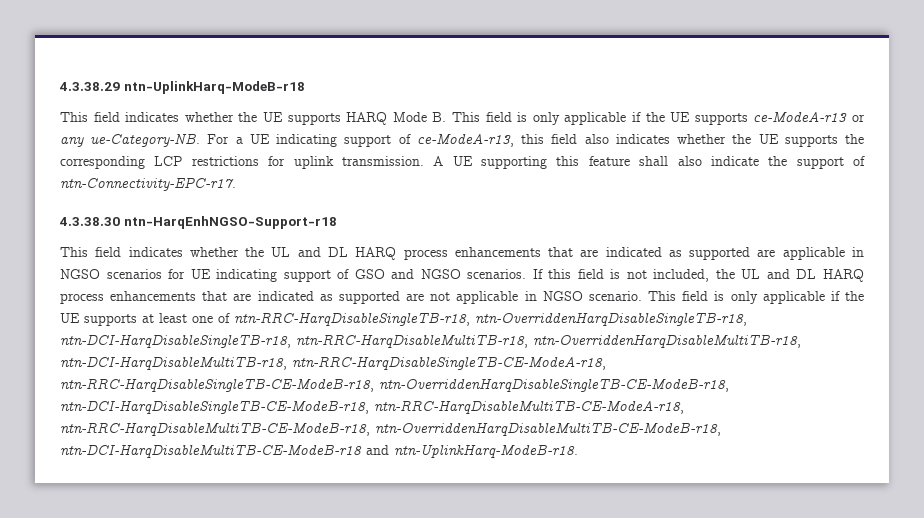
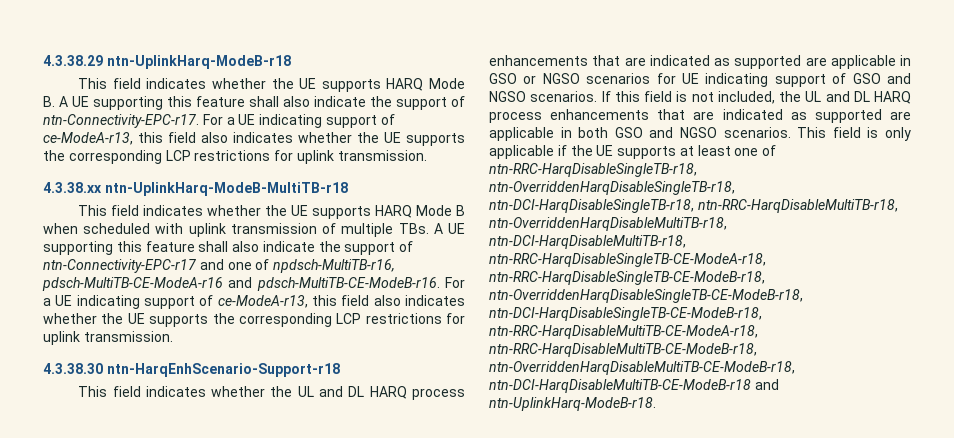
[452,111,866,125] [60,133,201,147] This field is only applicable if the UE supports ce-ModeA-r13 or any ue-Category-NB. -> [59,96,465,110] [43,114,199,128] A UE supporting this feature shall also indicate the support of ntn-Connectivity-EPC-r17.
(424, 161) none -> [43,182,348,196] [78,205,465,219] [43,223,429,237] // 4.3.38.xx ntn-UplinkHarq-ModeB-MultiTB-r18 // This field indicates whether the UE supports HARQ Mode B when scheduled with uplink transmission of multiple TBs.
[60,177,236,191] ntn-Connectivity-EPC-r17. -> [43,259,396,273] [42,277,465,291] [43,295,465,309] [43,313,465,327] [43,331,173,345] ntn-Connectivity-EPC-r17 and one of npdsch-MultiTB-r16, pdsch-MultiTB-CE-ModeA-r16 and pdsch-MultiTB-CE-ModeB-r16. For a UE indicating support of ce-ModeA-r13, this field also indicates whether the UE supports the corresponding LCP restrictions for uplink transmission.
[123,216,337,229] ntn-HarqEnhNGSO-Support-r18 -> [106,363,340,377] ntn-HarqEnhScenario-Support-r18
(865, 252) none -> [489,73,537,84] GSO or
[430,291,642,304] not applicable in NGSO scenario. -> [489,127,791,141] applicable in both GSO and NGSO scenarios.

